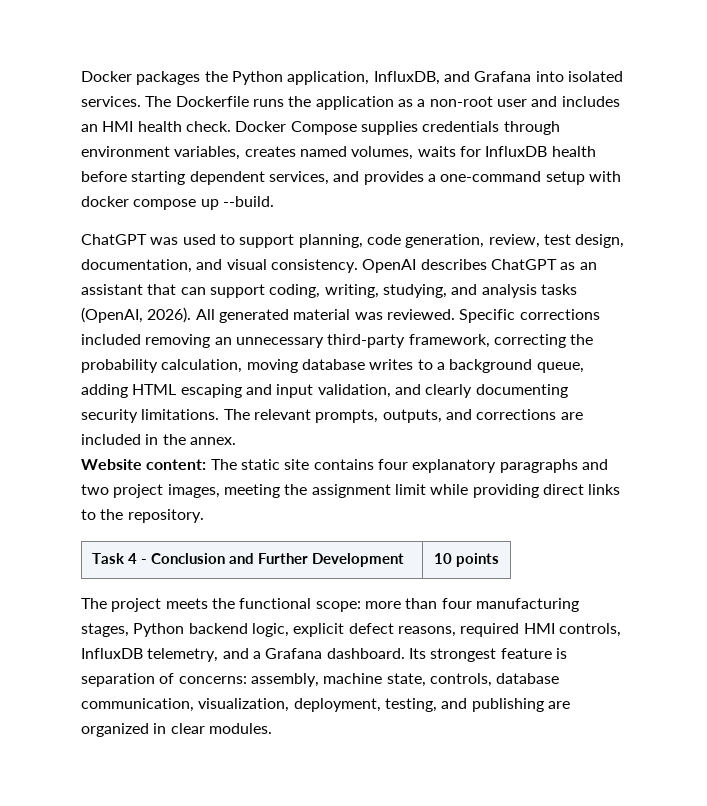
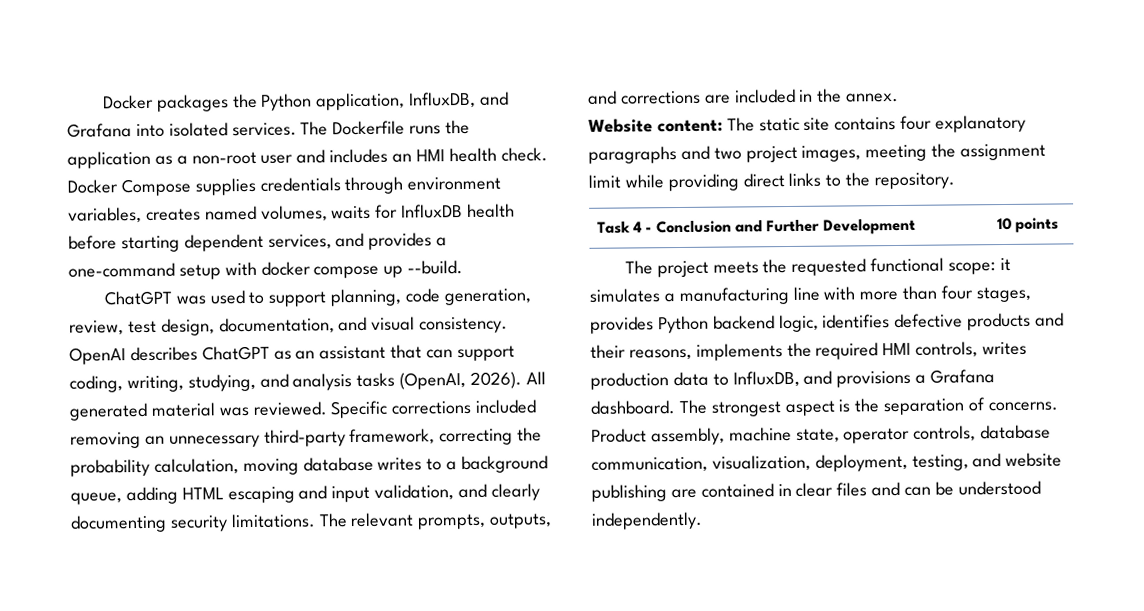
(235, 603) none -> [791,258,867,276] requested
(361, 606) none -> [999,257,1011,272] [589,286,856,306] it simulates a manufacturing line with
[475,598,579,612] [81,623,129,637] manufacturing stages, -> [975,286,1031,303] [590,316,654,334] stages, provides
[293,623,621,637] [81,648,567,662] [81,673,247,687] explicit defect reasons, required HMI controls, InfluxDB telemetry, and a Grafana dashboard. Its strongest feature is separation of concerns: -> [822,312,1065,331] [590,341,1028,361] [590,369,996,390] [590,397,1058,417] [591,428,647,443] identifies defective products and their reasons, implements the required HMI controls, writes production data to InfluxDB, and provisions a Grafana dashboard. The strongest aspect is the separation of concerns. Product
(426, 680) none -> [843,427,911,444] operator
(468, 703) none -> [1005,452,1063,467] website
[81,723,149,737] organized -> [700,483,774,498] contained
[208,723,272,734] modules. -> [836,480,1041,497] [591,511,703,530] files and can be understood independently.

